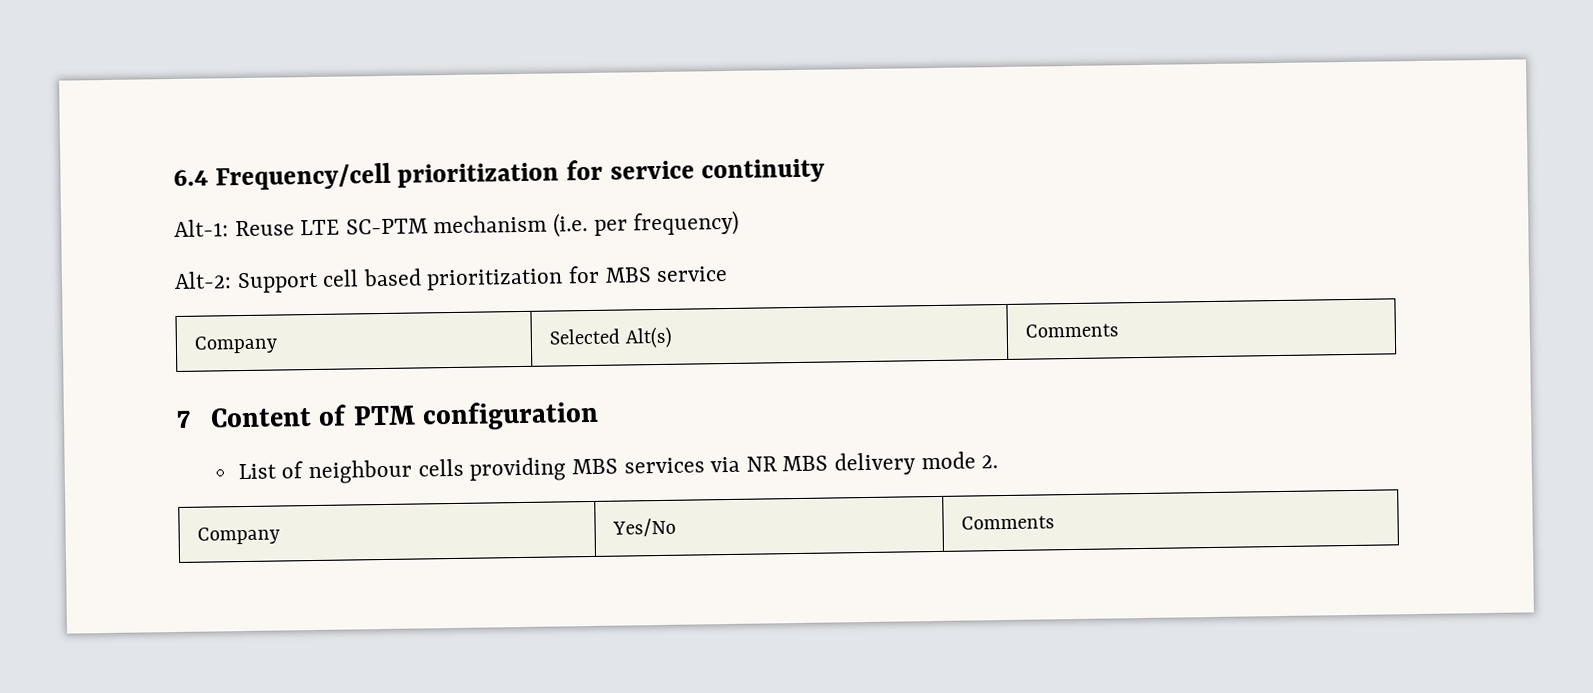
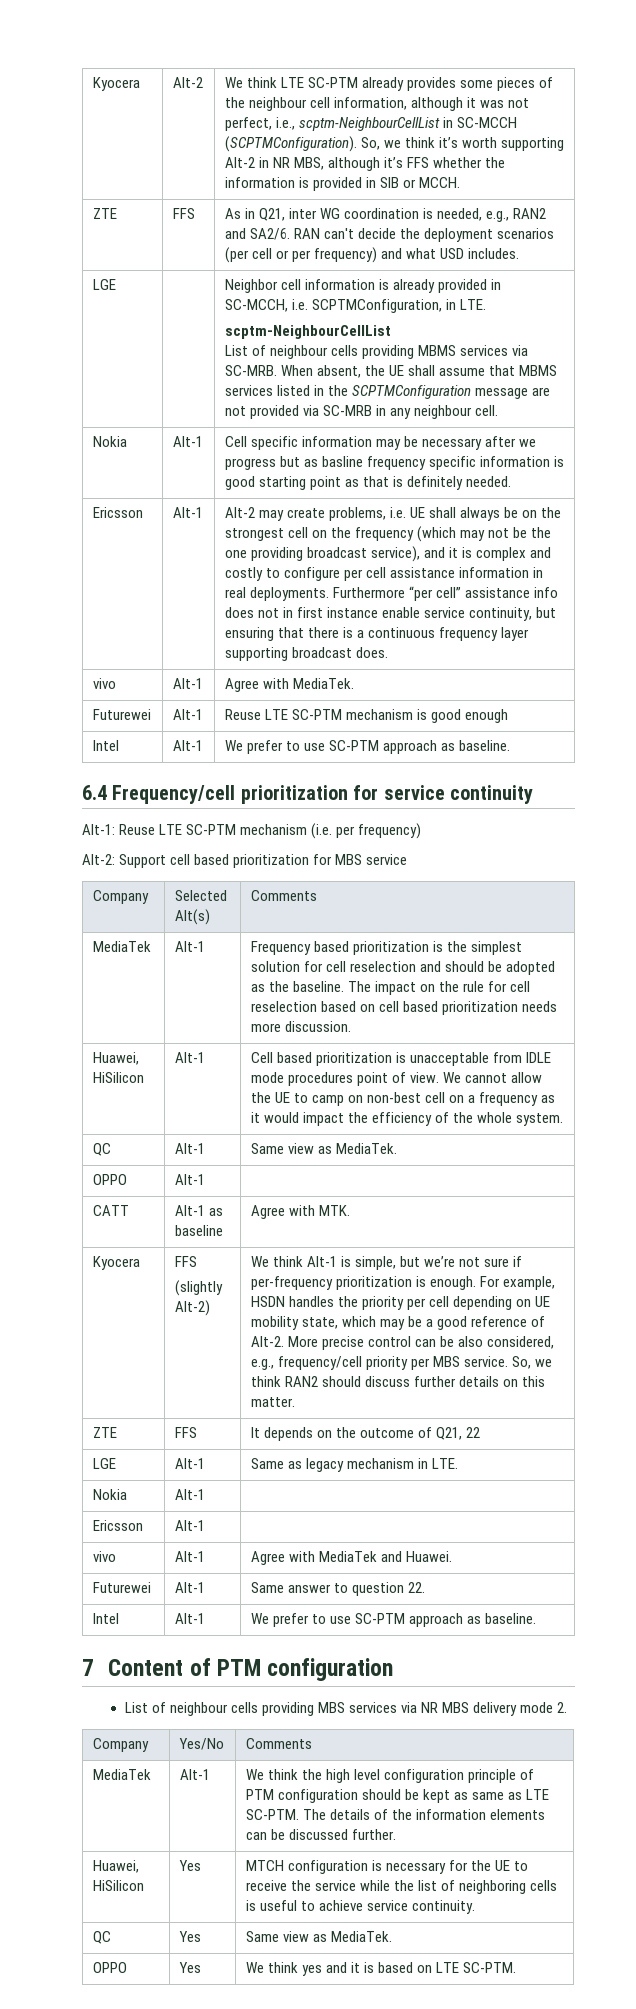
(173, 178) none -> [92,77,140,91] [172,77,203,88] [224,77,553,91] [224,97,529,111] [224,117,517,131] [224,136,564,152] [224,157,505,171] [224,177,460,191] [92,208,117,219] [172,208,195,219] [224,208,547,222] [224,228,554,242] [224,247,519,263] [92,279,116,290] [224,279,501,293] [224,299,486,313] [224,325,391,339] [224,345,528,359] [224,365,557,378] [224,385,550,399] [224,405,498,419] [92,436,127,447] [172,436,203,447] [224,436,536,450] [224,456,564,470] [224,476,511,490] [92,507,143,518] [172,507,203,518] [224,507,562,521] [224,526,552,542] [224,546,551,562] [224,567,543,581] [224,586,558,601] [224,607,556,621] [224,627,529,641] [224,647,388,661] [92,678,116,689] [172,678,203,689] [224,678,354,692] [92,709,151,720] [172,709,203,720] [224,709,508,723] [92,740,119,751] [172,740,203,751] [224,740,510,754] Kyocera | Alt-2 | We think LTE SC-PTM already provides some pieces of the neighbour cell information, although it was not perfect, i.e., scptm-NeighbourCellList in SC-MCCH (SCPTMConfiguration). So, we think it’s worth supporting Alt-2 in NR MBS, although it’s FFS whether the information is provided in SIB or MCCH. // ZTE | FFS | As in Q21, inter WG coordination is needed, e.g., RAN2 and SA2/6. RAN can't decide the deployment scenarios (per cell or per frequency) and what USD includes. // LGE | | Neighbor cell information is already provided in SC-MCCH, i.e. SCPTMConfiguration, in LTE. // scptm-NeighbourCellList // List of neighbour cells providing MBMS services via SC-MRB. When absent, the UE shall assume that MBMS services listed in the SCPTMConfiguration message are not provided via SC-MRB in any neighbour cell. // Nokia | Alt-1 | Cell specific information may be necessary after we progress but as basline frequency specific information is good starting point as that is definitely needed. // Ericsson | Alt-1 | Alt-2 may create problems, i.e. UE shall always be on the strongest cell on the frequency (which may not be the one providing broadcast service), and it is complex and costly to configure per cell assistance information in real deployments. Furthermore “per cell” assistance info does not in first instance enable service continuity, but ensuring that there is a continuous frequency layer supporting broadcast does. // vivo | Alt-1 | Agree with MediaTek. // Futurewei | Alt-1 | Reuse LTE SC-PTM mechanism is good enough // Intel | Alt-1 | We prefer to use SC-PTM approach as baseline. //
(1120, 330) none -> [92,941,151,952] [174,941,205,952] [250,941,522,955] [250,961,555,975] [250,981,531,995] [250,1001,557,1015] [250,1021,351,1032] [92,1052,139,1065] [92,1072,144,1083] [174,1052,205,1063] [250,1052,551,1066] [250,1072,542,1086] [250,1092,556,1106] [250,1112,563,1126] [92,1143,111,1156] [174,1143,205,1154] [250,1143,397,1154] [92,1174,127,1185] [174,1174,205,1185] [92,1205,129,1216] [174,1205,223,1216] [174,1225,223,1236] [250,1205,350,1219] [92,1256,140,1270] [174,1256,197,1267] [174,1280,223,1296] [174,1300,210,1316] [250,1256,523,1270] [250,1276,555,1290] [250,1296,550,1310] [250,1316,545,1330] [250,1336,554,1350] [250,1356,552,1370] [250,1376,545,1387] [250,1397,295,1407] [92,1427,117,1438] [174,1427,197,1438] [250,1427,480,1441] [92,1458,116,1469] [174,1458,205,1469] [250,1458,458,1472] [92,1489,127,1500] [174,1489,205,1500] [92,1520,143,1531] [174,1520,205,1531] [92,1551,116,1562] [174,1551,205,1562] [250,1551,452,1565] [92,1582,151,1593] [174,1582,205,1593] [250,1582,425,1596] [92,1613,119,1624] [174,1613,205,1624] [250,1613,536,1627] // MediaTek | Alt-1 | Frequency based prioritization is the simplest solution for cell reselection and should be adopted as the baseline. The impact on the rule for cell reselection based on cell based prioritization needs more discussion. // Huawei, HiSilicon | Alt-1 | Cell based prioritization is unacceptable from IDLE mode procedures point of view. We cannot allow the UE to camp on non-best cell on a frequency as it would impact the efficiency of the whole system. // QC | Alt-1 | Same view as MediaTek. // OPPO | Alt-1 | // CATT | Alt-1 as baseline | Agree with MTK. // Kyocera | FFS // (slightly Alt-2) | We think Alt-1 is simple, but we’re not sure if per-frequency prioritization is enough. For example, HSDN handles the priority per cell depending on UE mobility state, which may be a good reference of Alt-2. More precise control can be also considered, e.g., frequency/cell priority per MBS service. So, we think RAN2 should discuss further details on this matter. // ZTE | FFS | It depends on the outcome of Q21, 22 // LGE | Alt-1 | Same as legacy mechanism in LTE. // Nokia | Alt-1 | // Ericsson | Alt-1 | // vivo | Alt-1 | Agree with MediaTek and Huawei. // Futurewei | Alt-1 | Same answer to question 22. // Intel | Alt-1 | We prefer to use SC-PTM approach as baseline.
(1056, 522) none -> [92,1769,151,1780] [179,1769,210,1780] [245,1769,534,1783] [245,1789,549,1803] [245,1809,545,1820] [245,1829,396,1840] [92,1860,139,1873] [92,1880,144,1891] [178,1860,201,1871] [245,1860,528,1874] [245,1880,557,1894] [245,1900,475,1914] [92,1931,111,1944] [178,1931,201,1942] [245,1931,392,1942] [92,1962,127,1973] [178,1962,201,1973] [245,1962,517,1976] // MediaTek | Alt-1 | We think the high level configuration principle of PTM configuration should be kept as same as LTE SC-PTM. The details of the information elements can be discussed further. // Huawei, HiSilicon | Yes | MTCH configuration is necessary for the UE to receive the service while the list of neighboring cells is useful to achieve service continuity. // QC | Yes | Same view as MediaTek. // OPPO | Yes | We think yes and it is based on LTE SC-PTM.

